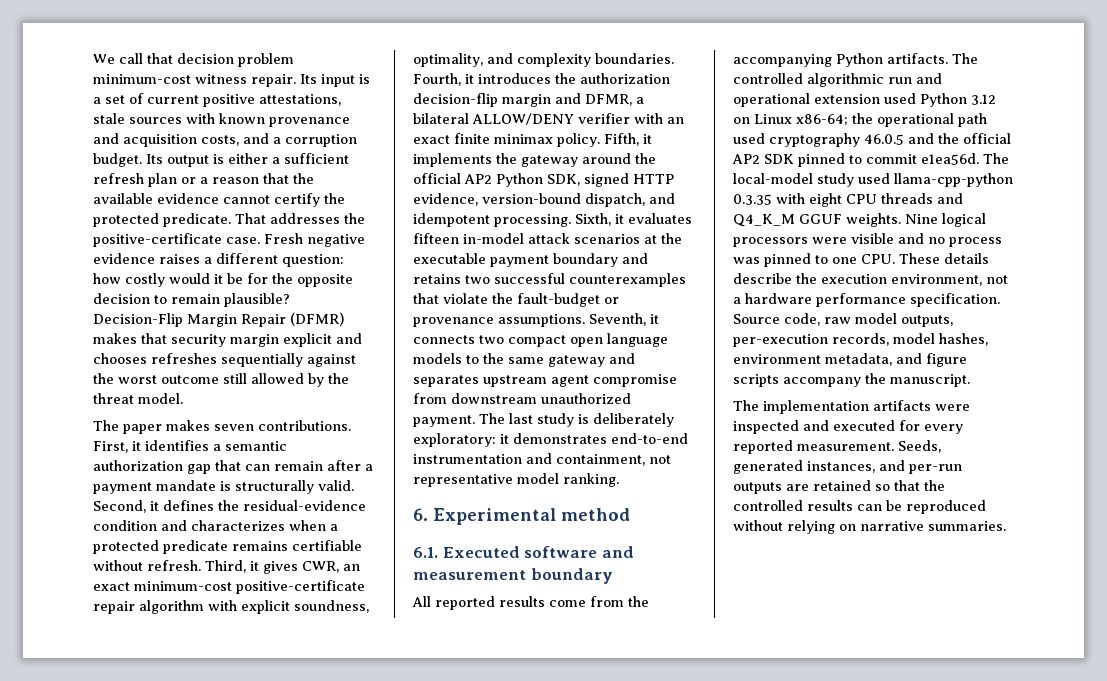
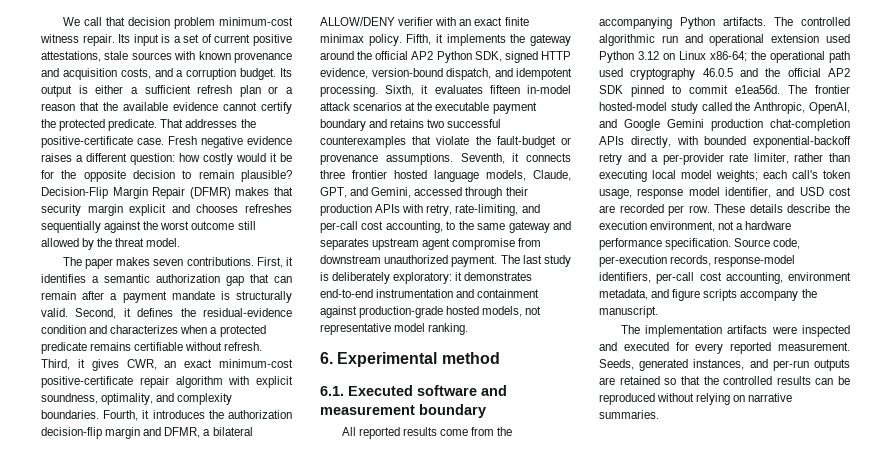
[479,333,668,347] [413,353,462,364] two compact open language models -> [320,170,571,182] [320,187,528,199] [320,204,540,216] [320,221,443,233] three frontier hosted language models, Claude, GPT, and Gemini, accessed through their production APIs with retry, rate-limiting, and per-call cost accounting,
[556,454,645,466] containment, -> [477,289,540,298] [320,306,523,318] containment against production-grade hosted models,
[733,173,1013,187] [733,193,963,207] [733,213,986,227] [733,233,1002,247] [733,253,895,267] local-model study used llama-cpp-python 0.3.35 with eight CPU threads and Q4_K_M GGUF weights. Nine logical processors were visible and no process was pinned to one CPU. -> [815,85,850,94] [599,102,850,114] [599,119,850,131] [599,136,851,148] [599,153,850,165] [599,170,850,182] [599,187,851,199] [599,204,710,216] frontier hosted-model study called the Anthropic, OpenAI, and Google Gemini production chat-completion APIs directly, with bounded exponential-backoff retry and a per-provider rate limiter, rather than executing local model weights; each call's token usage, response model identifier, and USD cost are recorded per row.
[824,313,953,327] [733,333,988,347] raw model outputs, per-execution records, model hashes, -> [599,255,796,267] [599,272,783,284] per-execution records, response-model identifiers, per-call cost accounting,

